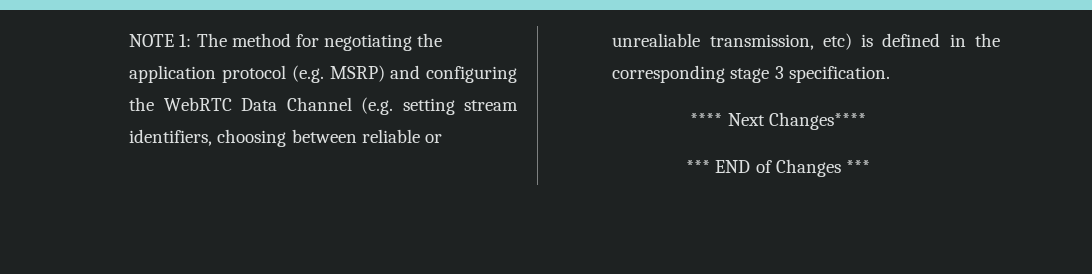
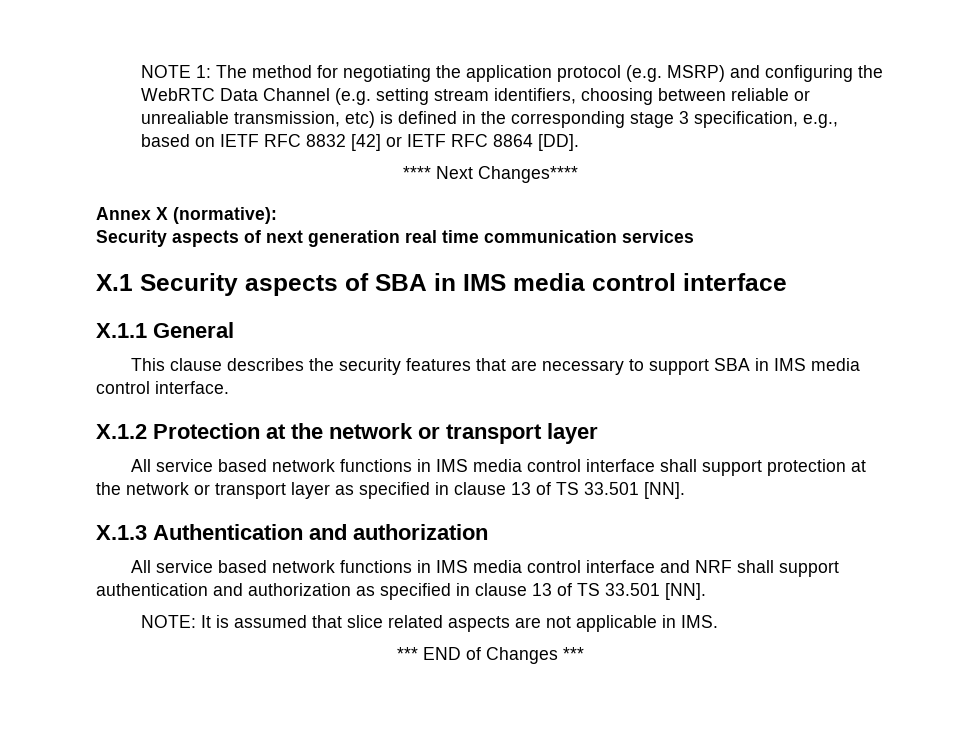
[788,66,890,83] [690,112,866,130] specification. // **** Next Changes**** -> [694,111,839,128] [141,134,580,151] [402,166,578,183] [96,207,277,224] [96,230,694,247] [96,273,787,296] [96,322,234,338] [131,358,861,375] [96,381,229,394] [96,423,598,444] [131,459,867,476] [96,482,685,499] [96,524,488,540] [131,560,840,577] [96,583,706,600] [141,615,719,632] specification, e.g., based on IETF RFC 8832 [42] or IETF RFC 8864 [DD]. // **** Next Changes**** // Annex X (normative): // Security aspects of next generation real time communication services // X.1 Security aspects of SBA in IMS media control interface // X.1.1 General // This clause describes the security features that are necessary to support SBA in IMS media control interface. // X.1.2 Protection at the network or transport layer // All service based network functions in IMS media control interface shall support protection at the network or transport layer as specified in clause 13 of TS 33.501 [NN]. // X.1.3 Authentication and authorization // All service based network functions in IMS media control interface and NRF shall support authentication and authorization as specified in clause 13 of TS 33.501 [NN]. // NOTE: It is assumed that slice related aspects are not applicable in IMS.

